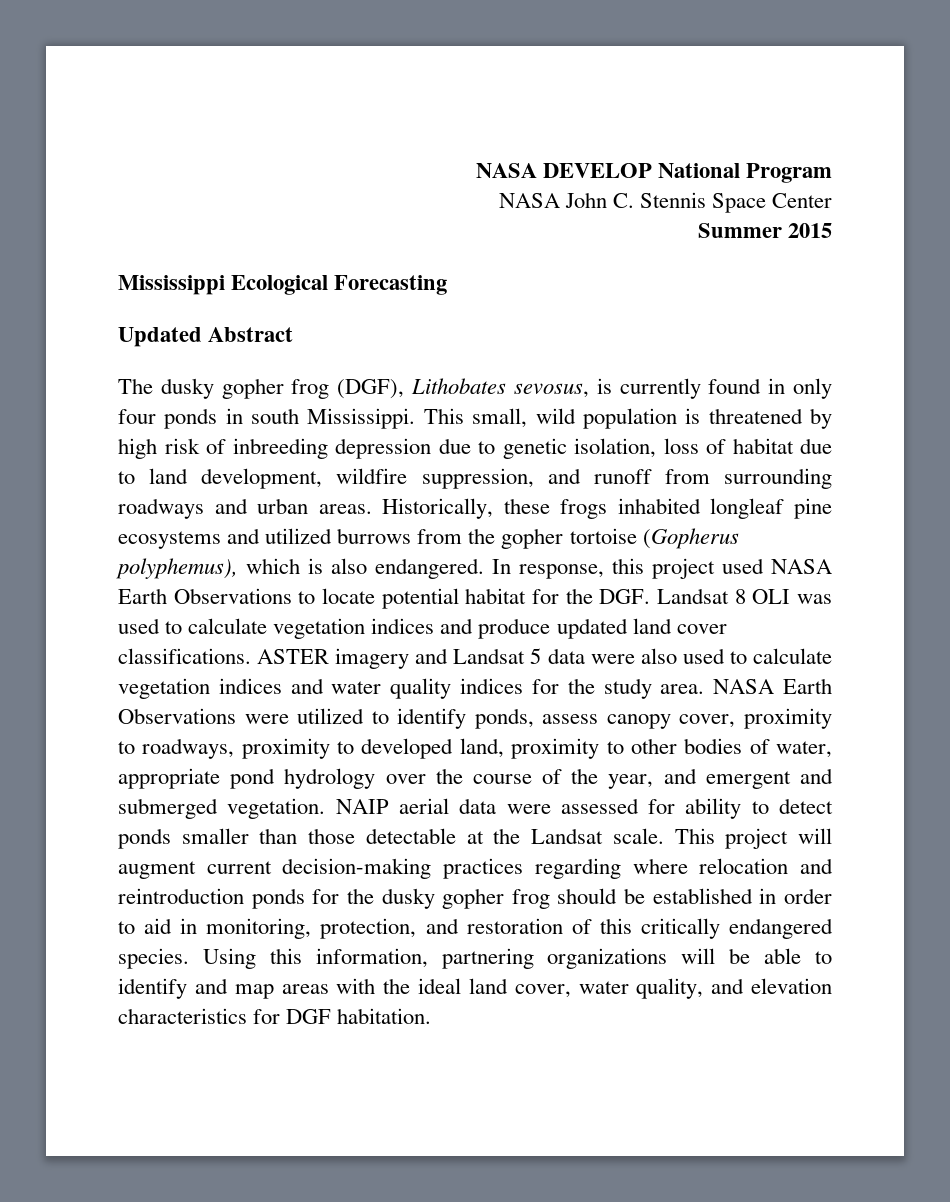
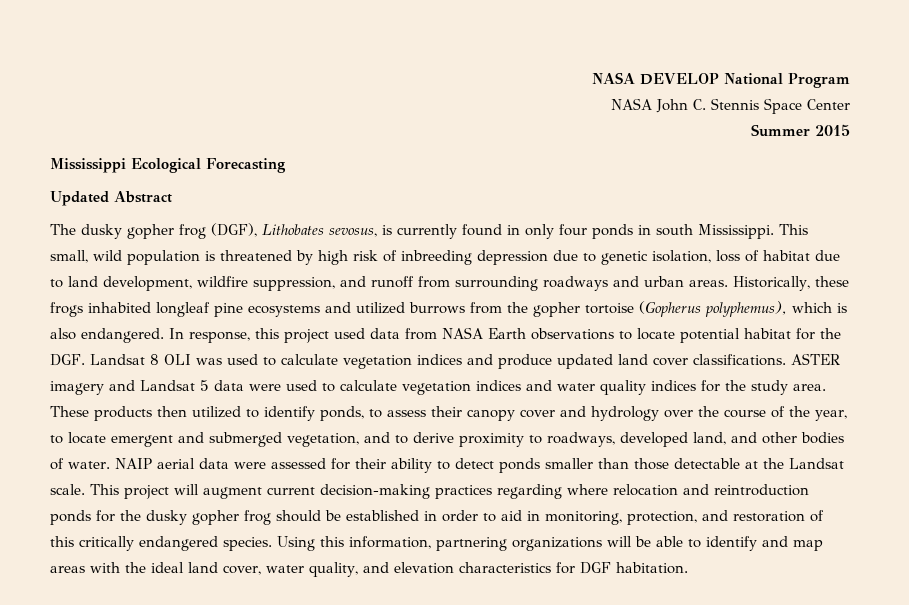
[771,559,832,574] [118,588,292,604] NASA Earth Observations -> [370,327,614,340] data from NASA Earth observations
[640,648,677,664] also -> (281, 387) none
[713,678,833,694] [118,708,832,729] [118,738,832,759] [118,768,276,789] NASA Earth Observations were utilized to identify ponds, assess canopy cover, proximity to roadways, proximity to developed land, proximity to other bodies of water, appropriate pond -> [50,406,586,421] These products then utilized to identify ponds, to assess their canopy cover and
[663,768,697,784] and -> [50,432,106,444] to locate
[227,798,326,819] vegetation. -> [287,432,844,447] [50,458,110,470] vegetation, and to derive proximity to roadways, developed land, and other bodies of water.
(676, 806) none -> [354,458,386,469] their

